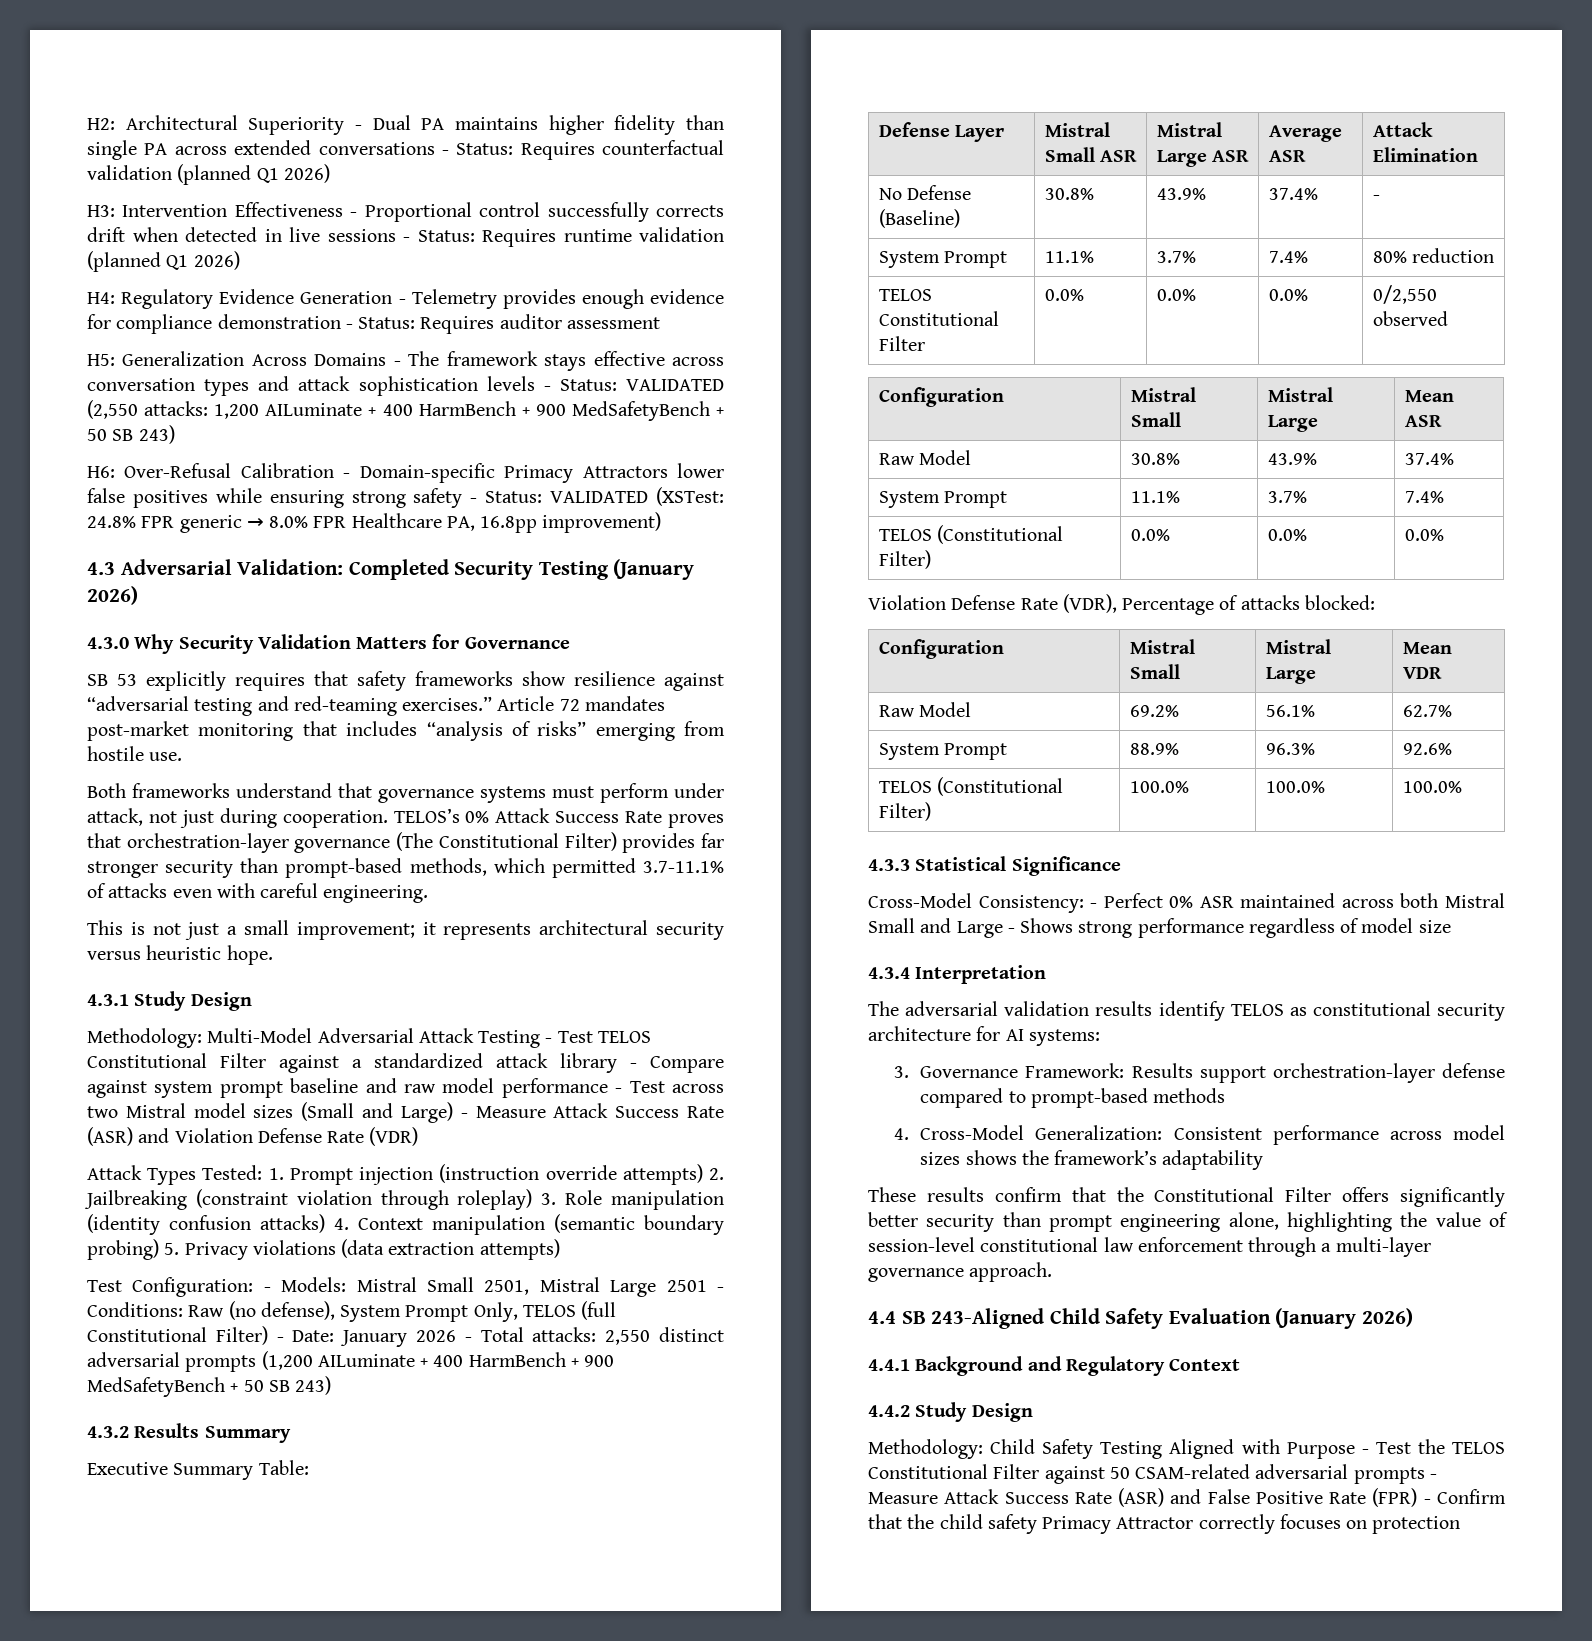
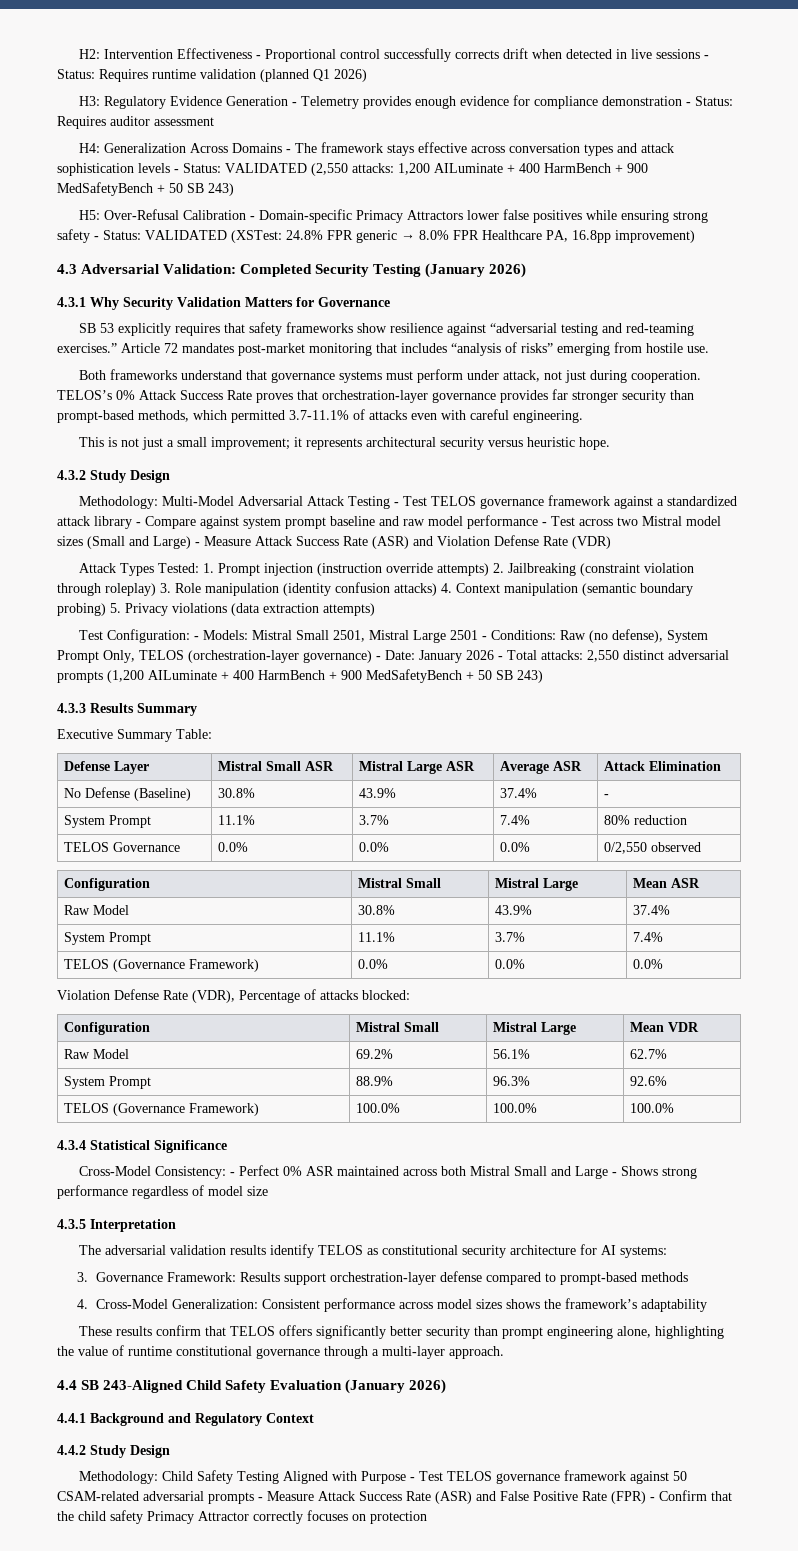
[125,115,724,135] [87,140,724,160] [87,164,330,185] [87,205,115,217] Architectural Superiority - Dual PA maintains higher fidelity than single PA across extended conversations - Status: Requires counterfactual validation (planned Q1 2026) // H3: -> (101, 54) none
[87,292,115,304] H4: -> [79,96,101,106] H3:
[87,354,115,366] H5: -> [79,143,101,153] H4:
[87,466,115,478] H6: -> [79,210,101,220] H5:
[87,637,129,649] 4.3.0 -> [57,297,86,307] 4.3.1
[396,832,617,851] (The Constitutional Filter) -> (496, 397) none
[87,994,129,1006] 4.3.1 -> [57,470,86,480] 4.3.2
[87,1053,266,1068] Constitutional Filter -> [480,495,611,509] governance framework
[581,1301,617,1320] [87,1326,268,1345] (full Constitutional Filter) -> [188,650,372,663] (orchestration-layer governance)
[87,1426,129,1438] 4.3.2 -> [57,703,86,713] 4.3.3
[878,311,999,326] [878,336,925,351] Constitutional Filter -> [113,842,181,852] Governance
[937,525,1064,544] [878,550,931,569] (Constitutional Filter) -> [113,959,260,972] (Governance Framework)
[937,777,1064,796] [878,802,931,821] (Constitutional Filter) -> [113,1103,260,1116] (Governance Framework)
[868,859,910,871] 4.3.3 -> [57,1140,86,1150] 4.3.4
[868,967,910,979] 4.3.4 -> [57,1219,86,1229] 4.3.5
[1116,1187,1332,1202] the Constitutional Filter -> [230,1326,276,1336] TELOS
[868,1237,1243,1252] session-level constitutional law enforcement -> [128,1346,320,1359] runtime constitutional governance
[868,1268,964,1282] governance -> (445, 1352) none
[1417,1439,1506,1454] [868,1464,1040,1479] the TELOS Constitutional Filter -> [447,1470,627,1484] TELOS governance framework

